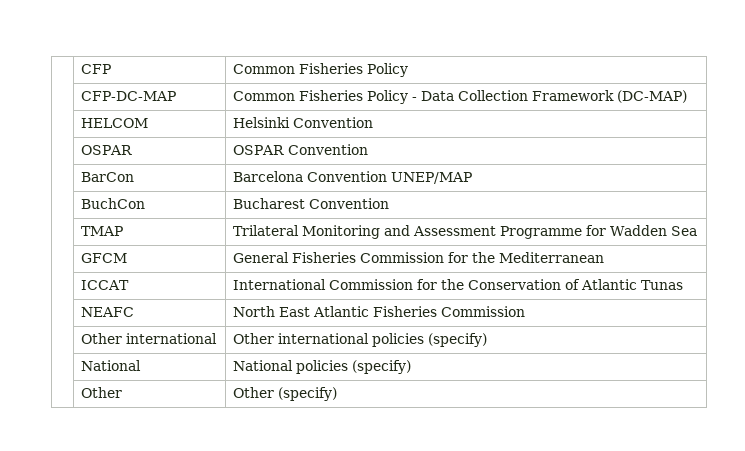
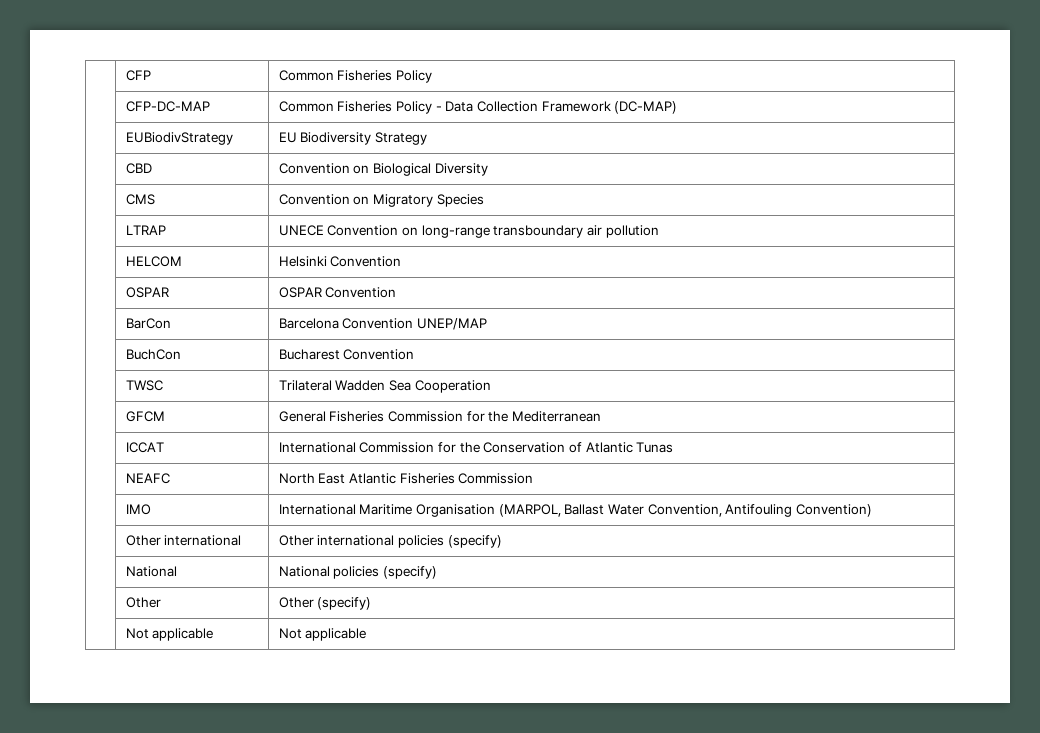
(687, 96) none -> [125,132,233,145] [278,132,428,145] [125,163,152,174] [278,163,488,176] [125,194,155,205] [278,194,484,207] [125,225,166,235] [278,225,659,238] // | EUBiodivStrategy | EU Biodiversity Strategy // | CBD | Convention on Biological Diversity // | CMS | Convention on Migratory Species // | LTRAP | UNECE Convention on long-range transboundary air pollution
[80,226,123,236] TMAP -> [125,380,163,391] TWSC
[301,225,606,239] Monitoring and Assessment Programme for -> (332, 385) none
(697, 231) none -> [414,380,491,393] Cooperation
(525, 311) none -> [125,504,151,515] [278,504,872,517] // | IMO | International Maritime Organisation (MARPOL, Ballast Water Convention, Antifouling Convention)
(337, 394) none -> [125,628,214,641] [278,628,367,641] // | Not applicable | Not applicable

